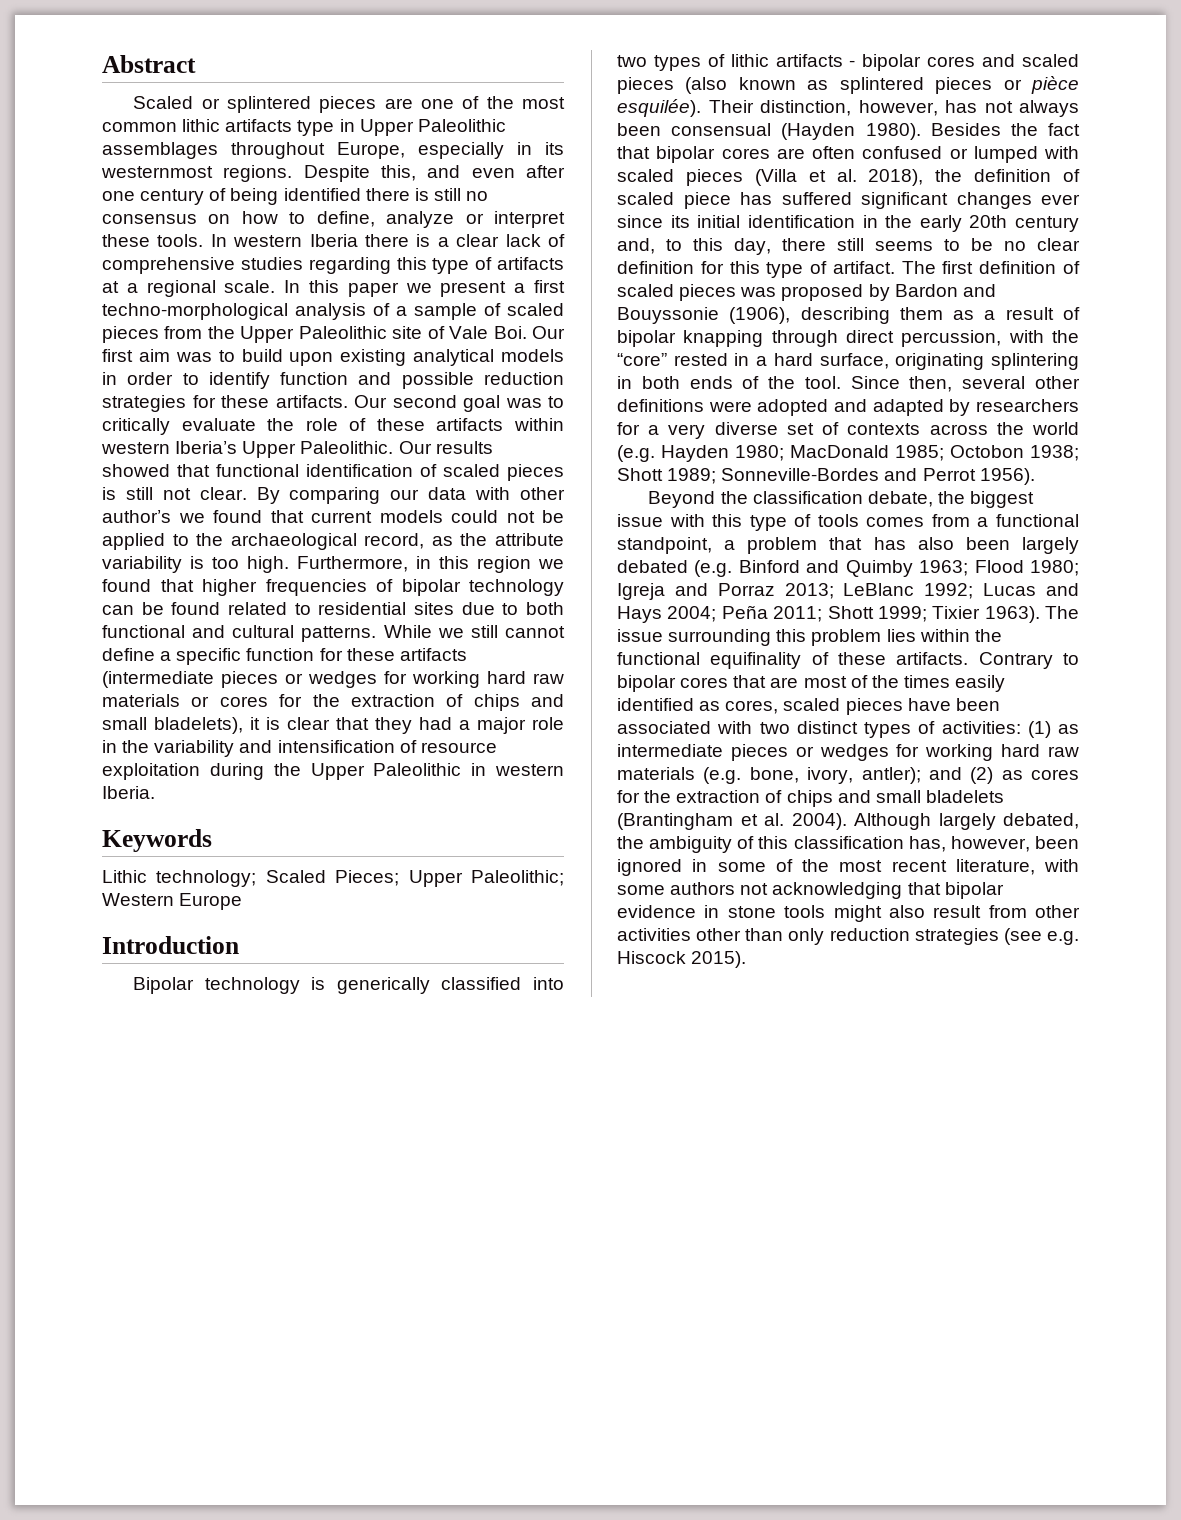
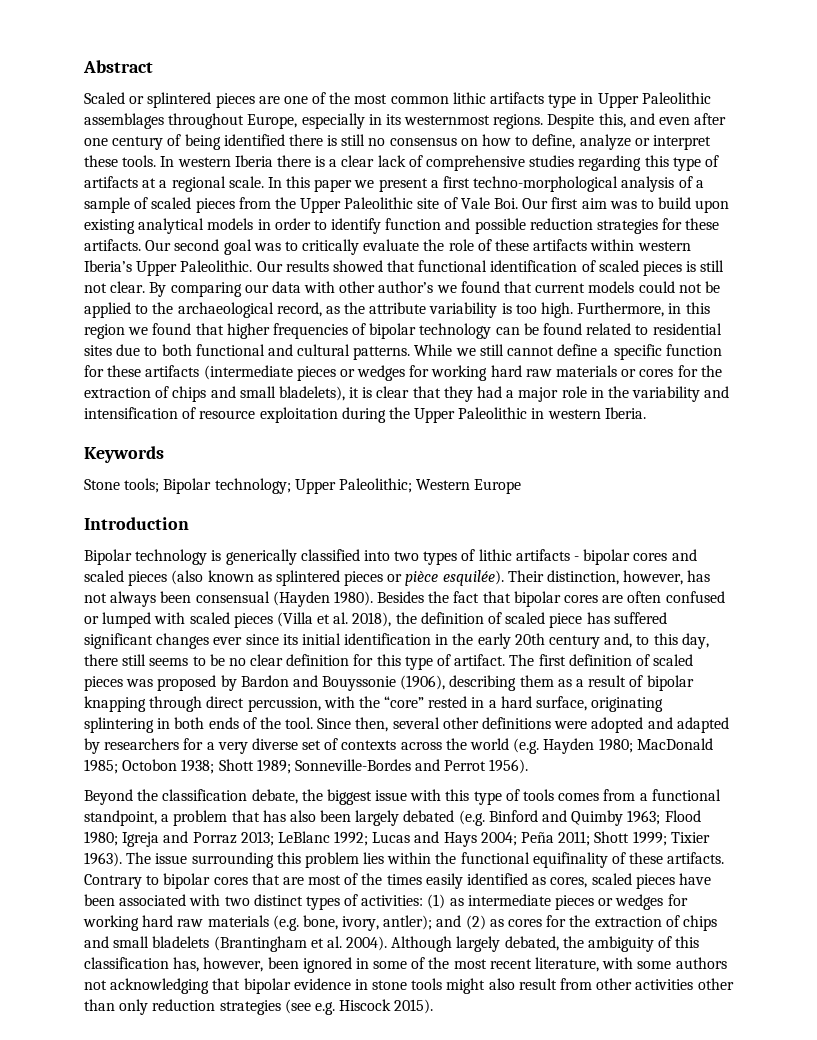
[102,870,400,887] Lithic technology; Scaled Pieces; -> [84,478,291,494] Stone tools; Bipolar technology;

